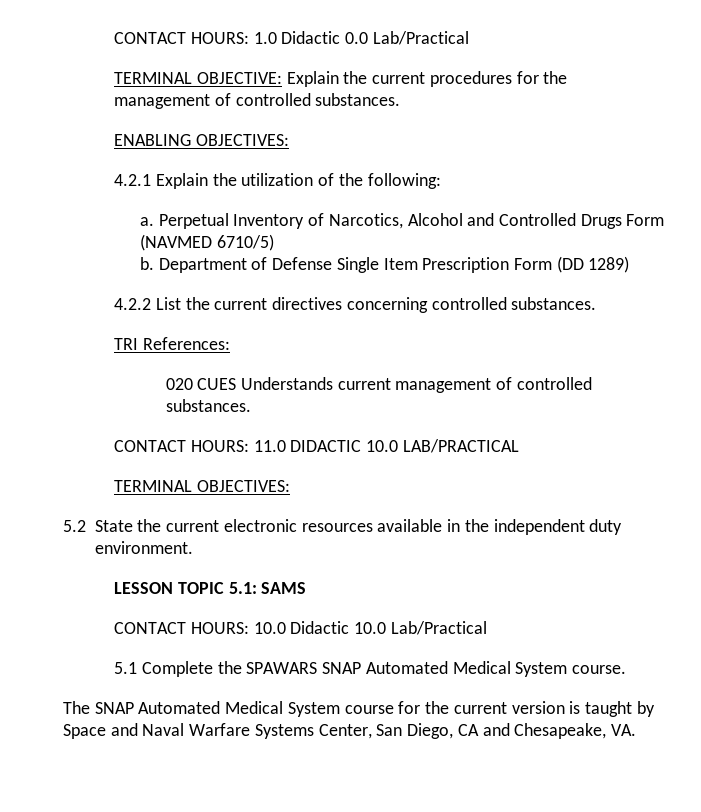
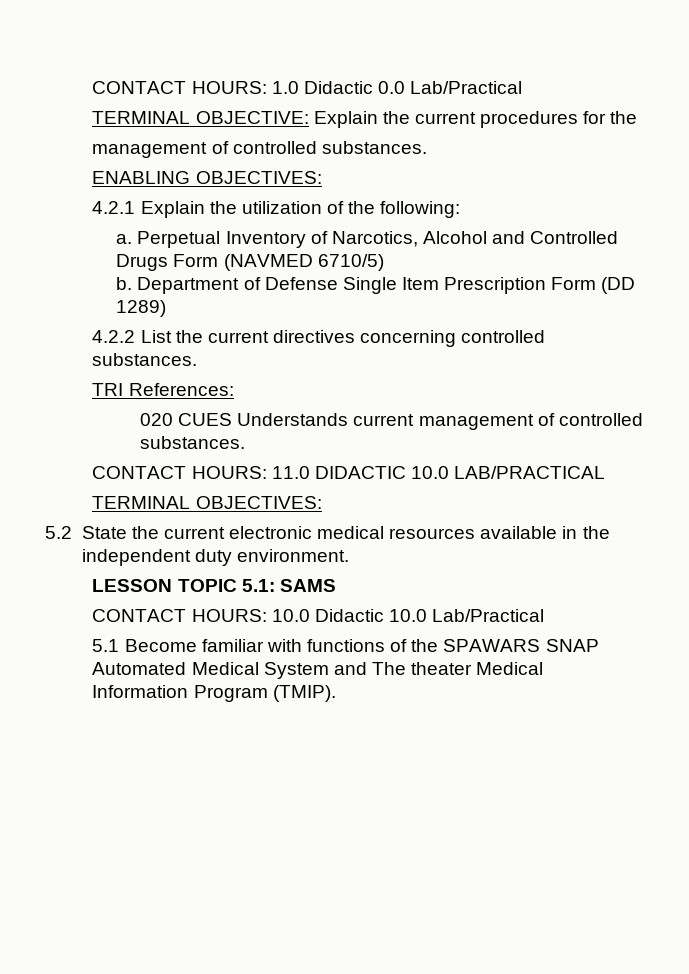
(297, 525) none -> [317,526,385,539] medical
[142,661,214,677] Complete -> [124,639,408,652] Become familiar with functions of
[572,665,627,674] [63,701,655,717] [63,723,636,739] course. // The SNAP Automated Medical System course for the current version is taught by Space and Naval Warfare Systems Center, San Diego, CA and Chesapeake, VA. -> [333,662,544,675] [92,685,336,702] and The theater Medical Information Program (TMIP).

